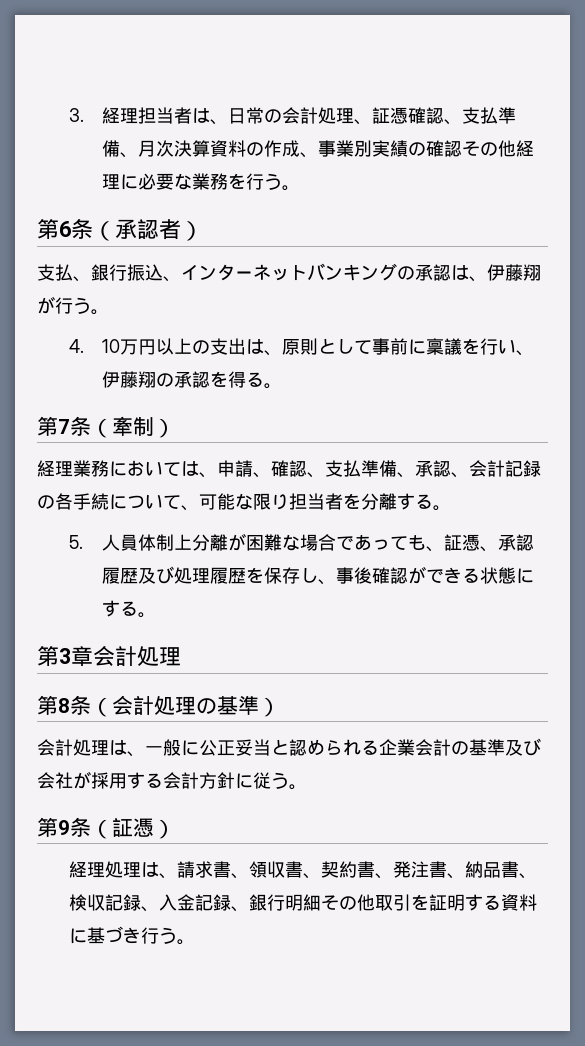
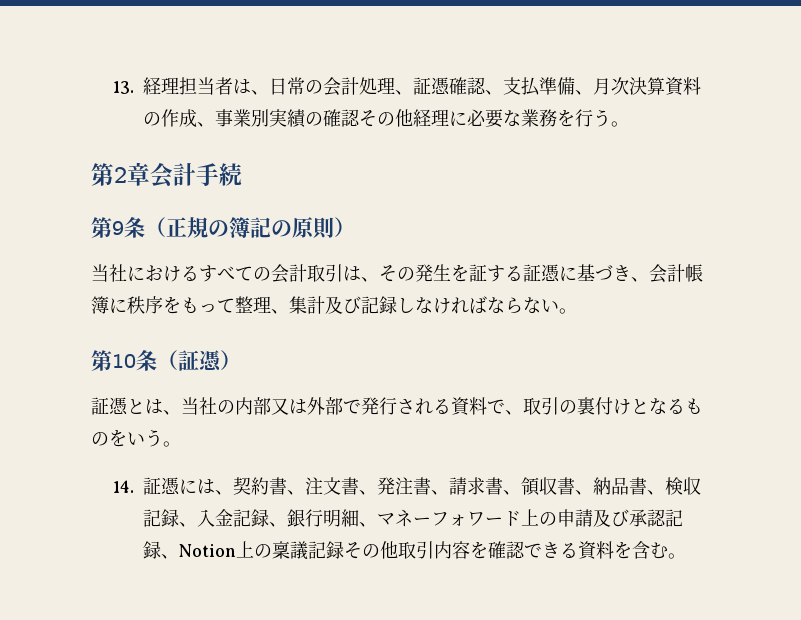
[69,108,85,122] 3. -> [111,81,134,94] 13.
[59,219,203,241] [37,263,541,282] [37,296,109,315] [69,338,534,356] [101,371,282,389] [37,416,175,438] [37,460,541,478] [37,493,451,511] [69,533,534,552] [101,566,534,585] [101,600,156,618] [37,646,181,666] [37,695,280,717] [37,738,541,757] [37,771,307,790] [37,817,175,839] [69,861,430,879] 6条（承認者） // 支払、銀行振込、インターネットバンキングの承認は、伊藤翔が行う。 // 4. 10万円以上の支出は、原則として事前に稟議を行い、伊藤翔の承認を得る。 // 第7条（牽制） // 経理業務においては、申請、確認、支払準備、承認、会計記録の各手続について、可能な限り担当者を分離する。 // 5.人員体制上分離が困難な場合であっても、証憑、承認履歴及び処理履歴を保存し、事後確認ができる状態にする。 // 第3章会計処理 // 第8条（会計処理の基準） // 会計処理は、一般に公正妥当と認められる企業会計の基準及び会社が採用する会計方針に従う。 // 第9条（証憑） // 経理処理は、請求書、領収書、契約書、発注 -> [114,162,242,188] [91,217,355,239] [91,264,703,283] [91,296,577,314] [91,350,241,372] [91,397,703,416] [91,429,181,447] [111,477,557,496] 2章会計手続 // 第9条（正規の簿記の原則） // 当社におけるすべての会計取引は、その発生を証する証憑に基づき、会計帳簿に秩序をもって整理、集計及び記録しなければならない。 // 第10条（証憑） // 証憑とは、当社の内部又は外部で発行される資料で、取引の裏付けとなるものをいう。 // 14.証憑には、契約書、注文書、発注書、請求書、領収
[321,894,538,911] [69,926,178,944] その他取引を証明する資料に基づき行う -> [358,509,683,527] [142,541,668,560] 、マネーフォワード上の申請及び承認記録、Notion上の稟議記録その他取引内容を確認できる資料を含む

